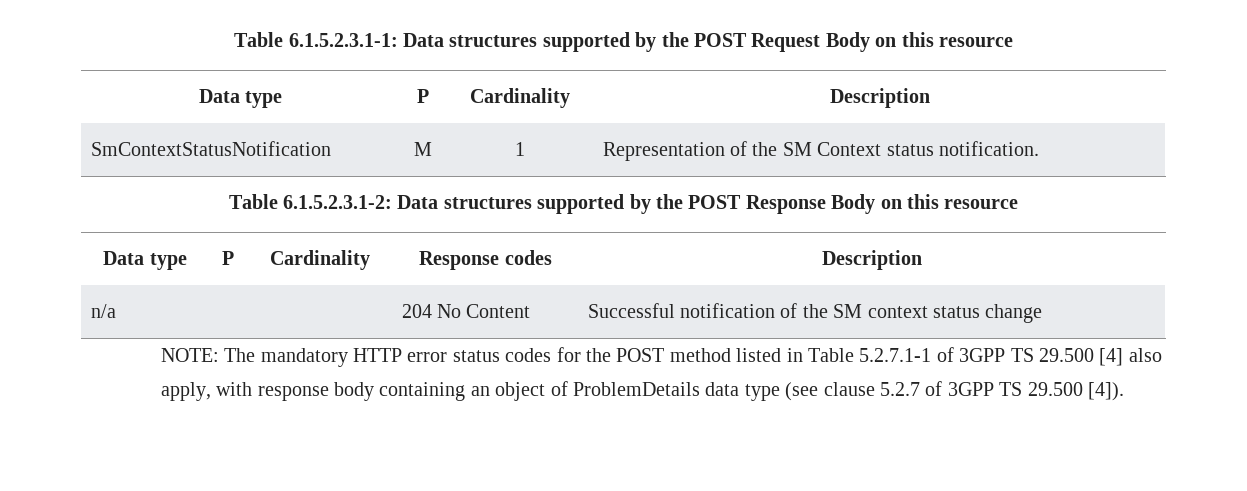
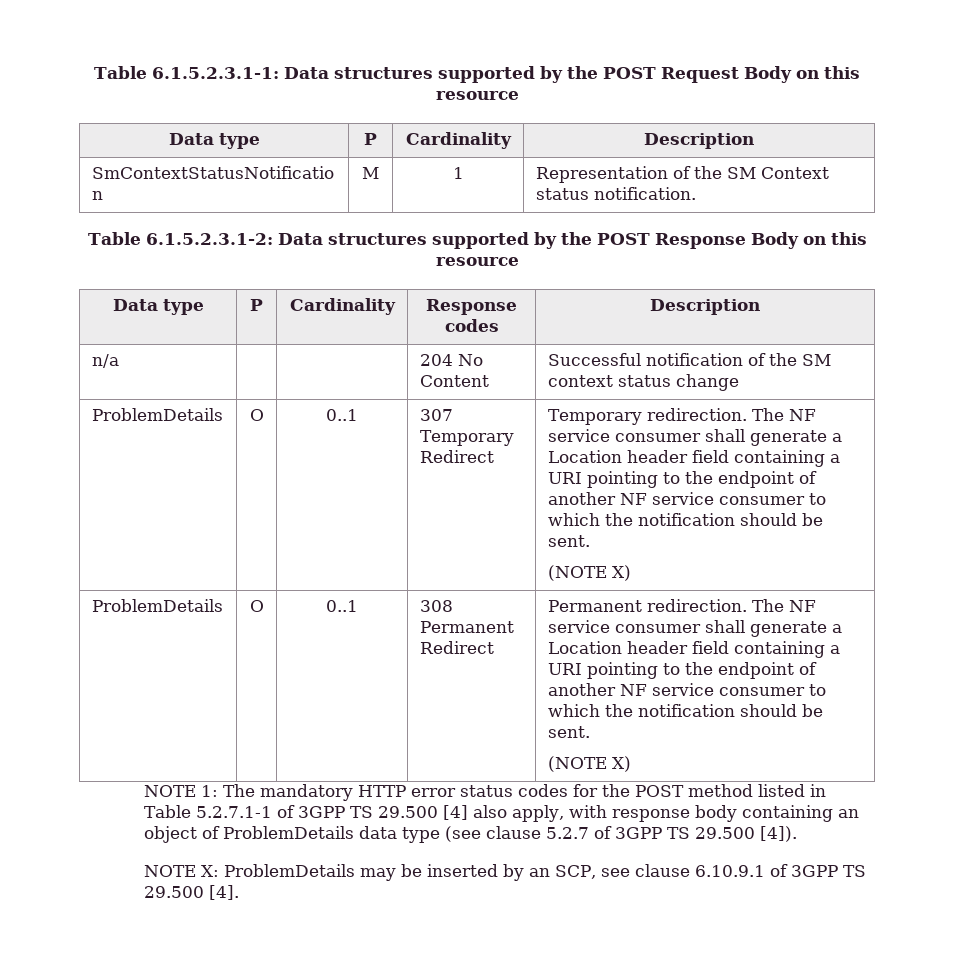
[160,348,219,362] // NOTE: -> [91,408,223,421] [249,409,264,421] [326,409,358,421] [419,409,453,421] [419,430,514,446] [419,450,494,463] [547,408,816,425] [547,429,842,446] [547,450,840,467] [547,471,817,488] [547,492,826,505] [547,513,823,526] [547,535,590,547] [547,565,631,581] [91,599,223,612] [249,600,264,612] [326,600,358,612] [419,600,453,612] [419,621,514,633] [419,641,494,654] [547,599,816,612] [547,620,842,637] [547,641,840,658] [547,662,817,679] [547,683,826,696] [547,704,823,717] [547,726,590,738] [547,756,631,772] [144,785,219,797] // ProblemDetails | O | 0..1 | 307 Temporary Redirect | Temporary redirection. The NF service consumer shall generate a Location header field containing a URI pointing to the endpoint of another NF service consumer to which the notification should be sent. // (NOTE X) // ProblemDetails | O | 0..1 | 308 Permanent Redirect | Permanent redirection. The NF service consumer shall generate a Location header field containing a URI pointing to the endpoint of another NF service consumer to which the notification should be sent. // (NOTE X) // NOTE 1:
(1125, 391) none -> [144,864,867,881] [144,885,240,900] // NOTE X: ProblemDetails may be inserted by an SCP, see clause 6.10.9.1 of 3GPP TS 29.500 [4].

